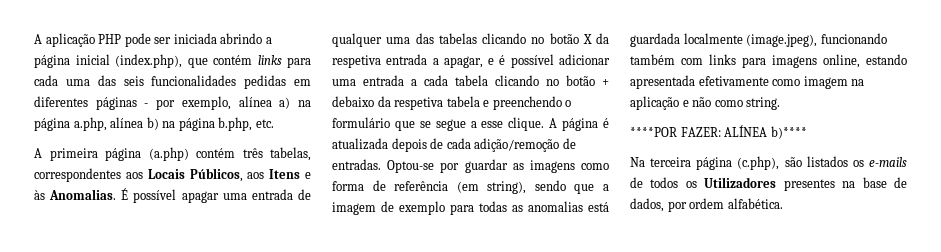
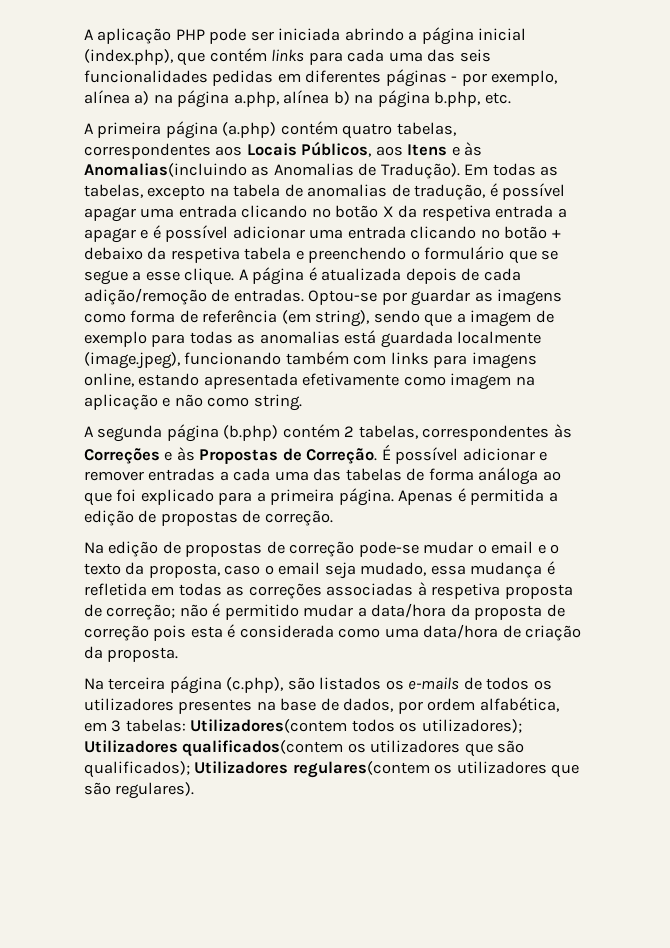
[242,148,263,158] três -> [342,123,393,139] quatro
[49,188,311,203] [332,33,477,47] Anomalias. É possível apagar uma entrada de qualquer uma das tabelas -> [84,163,559,179] [84,183,566,200] [84,205,237,222] Anomalias(incluindo as Anomalias de Tradução). Em todas as tabelas, excepto na tabela de anomalias de tradução, é possível apagar uma entrada
[443,56,483,68] apagar, -> [84,228,136,243] apagar
[411,75,488,86] a cada tabela -> (406, 232) none
[630,125,807,139] ****POR FAZER: ALÍNEA b)**** -> [84,424,572,442] [84,444,548,464] [84,467,561,485] [84,488,558,506] [84,510,333,526] [84,541,560,557] [84,561,555,579] [84,582,573,599] [84,603,565,620] [84,624,582,641] [84,646,179,662] A segunda página (b.php) contém 2 tabelas, correspondentes às Correções e às Propostas de Correção. É possível adicionar e remover entradas a cada uma das tabelas de forma análoga ao que foi explicado para a primeira página. Apenas é permitida a edição de propostas de correção. // Na edição de propostas de correção pode-se mudar o email e o texto da proposta, caso o email seja mudado, essa mudança é refletida em todas as correções associadas à respetiva proposta de correção; não é permitido mudar a data/hora da proposta de correção pois esta é considerada como uma data/hora de criação da proposta.
[704,177,777,188] Utilizadores -> [84,698,174,711] utilizadores
[727,198,783,209] alfabética. -> [479,697,559,712] [84,719,522,733] [84,740,525,757] [84,761,580,778] [84,782,195,799] alfabética, em 3 tabelas: Utilizadores(contem todos os utilizadores); Utilizadores qualificados(contem os utilizadores que são qualificados); Utilizadores regulares(contem os utilizadores que são regulares).

